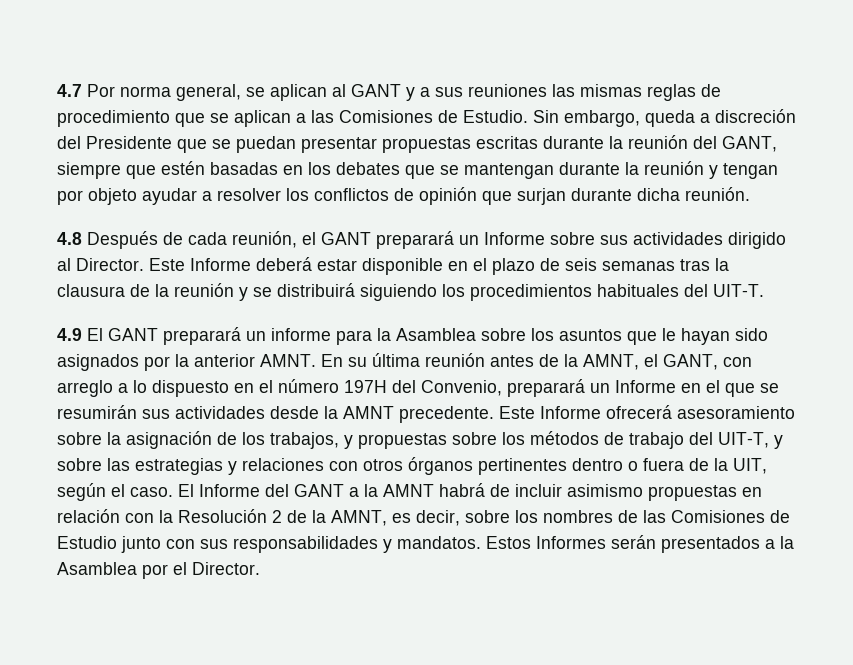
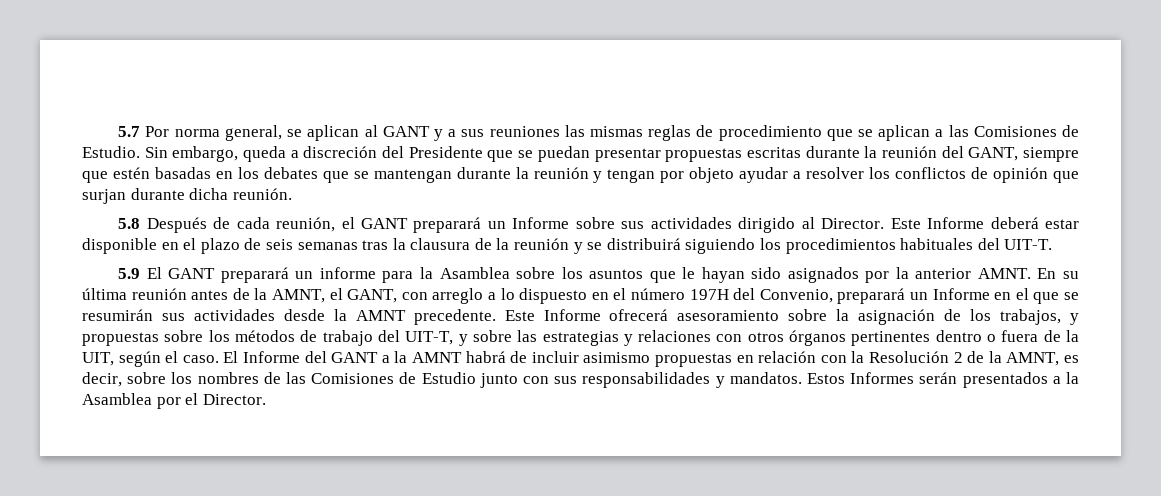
[57,84,82,97] 4.7 -> [118,126,141,137] 5.7
[57,232,82,245] 4.8 -> [118,218,141,229] 5.8
[57,328,82,341] 4.9 -> [118,268,141,279] 5.9

